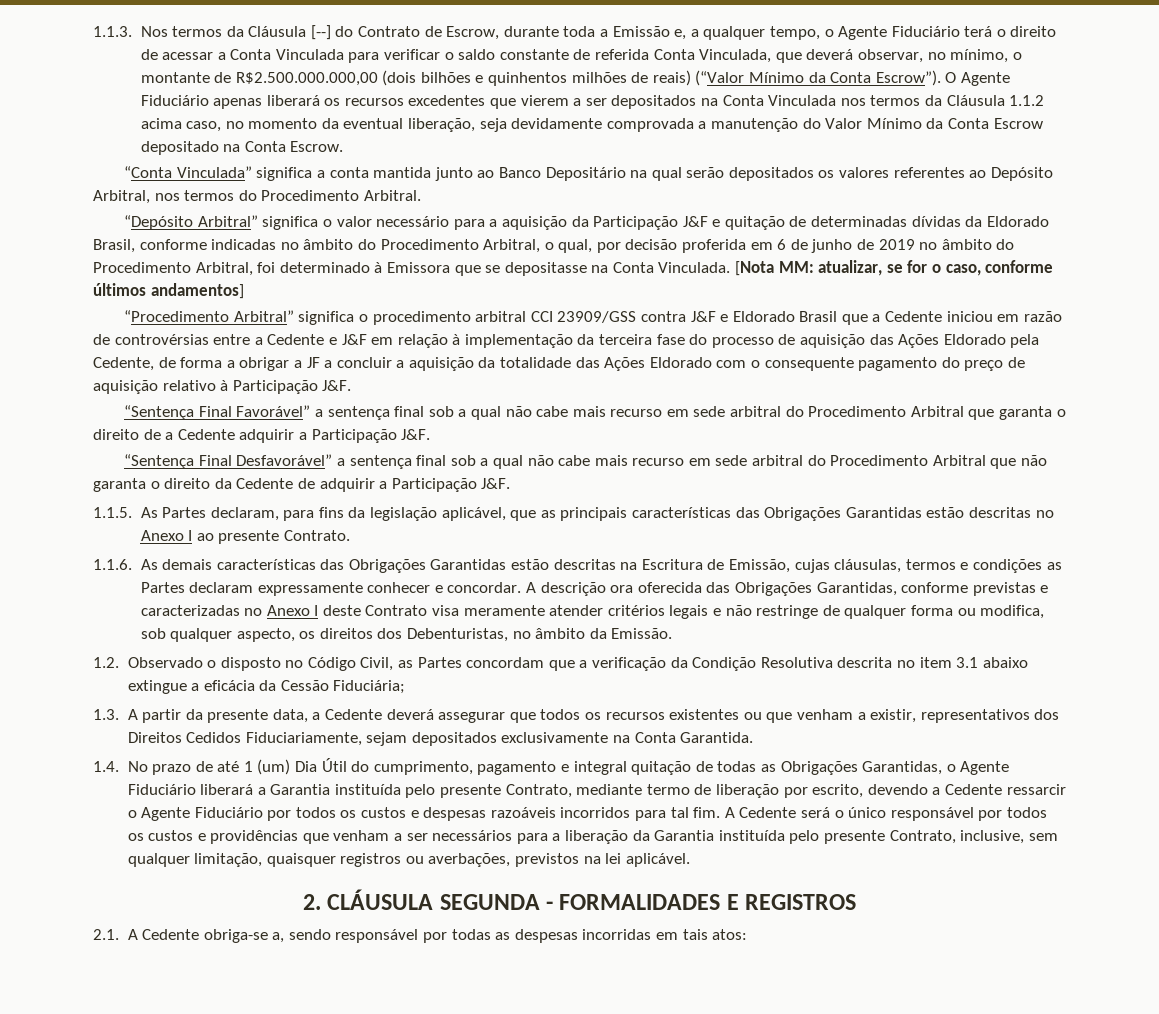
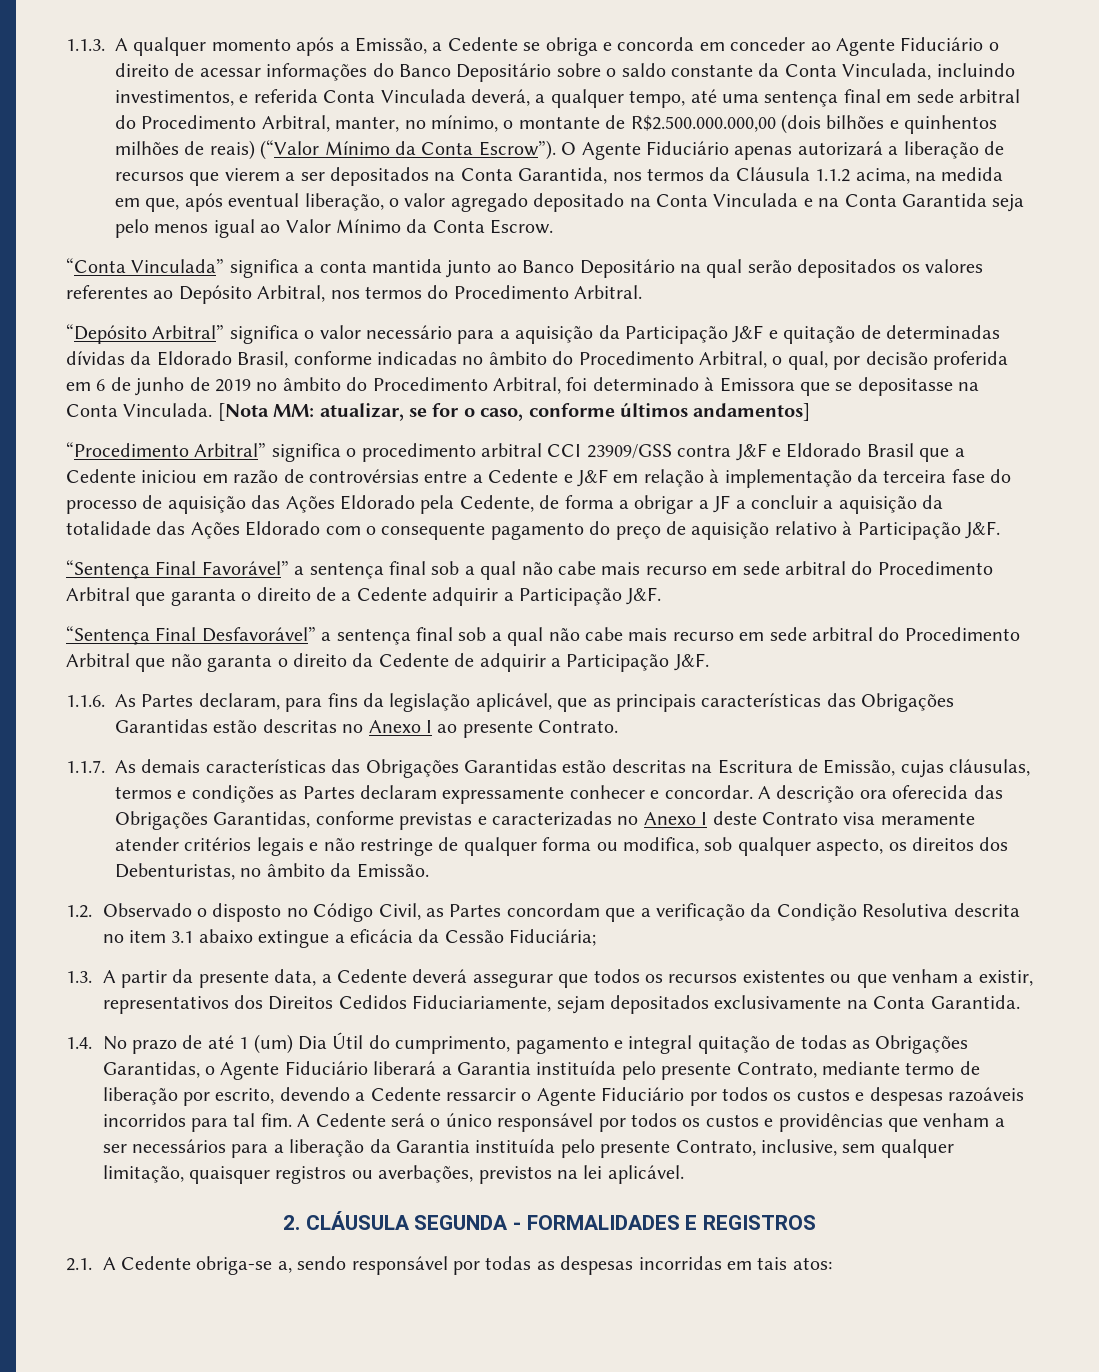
[140,25,993,40] Nos termos da Cláusula [--] do Contrato de Escrow, durante toda a Emissão e, a qualquer tempo, o Agente Fiduciário terá -> [115,37,984,56] A qualquer momento após a Emissão, a Cedente se obriga e concorda em conceder ao Agente Fiduciário
[217,49,923,63] a Conta Vinculada para verificar o saldo constante de referida Conta Vinculada, que deverá observar, -> [266,63,1015,82] [115,89,1020,108] [115,115,400,132] informações do Banco Depositário sobre o saldo constante da Conta Vinculada, incluindo investimentos, e referida Conta Vinculada deverá, a qualquer tempo, até uma sentença final em sede arbitral do Procedimento Arbitral, manter,
[266,95,486,106] liberará os recursos excedentes -> [797,141,1004,159] [115,172,184,181] autorizará a liberação de recursos
[768,95,837,106] Vinculada -> [518,167,608,184] Garantida,
[140,118,1043,132] [140,141,241,155] acima caso, no momento da eventual liberação, seja devidamente comprovada a manutenção do Valor Mínimo da Conta Escrow depositado na -> [855,167,1004,184] [115,193,1025,212] [115,219,428,238] acima, na medida em que, após eventual liberação, o valor agregado depositado na Conta Vinculada e na Conta Garantida seja pelo menos igual ao Valor Mínimo da
[93,507,132,518] 1.1.5. -> [66,695,105,707] 1.1.6.
[93,559,132,570] 1.1.6. -> [66,760,105,773] 1.1.7.

